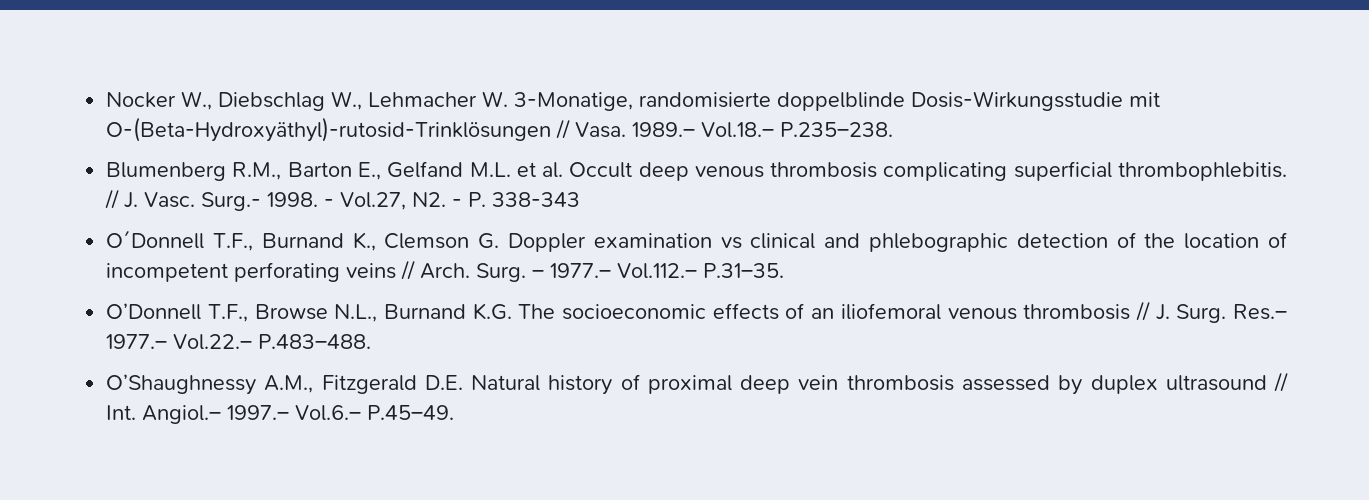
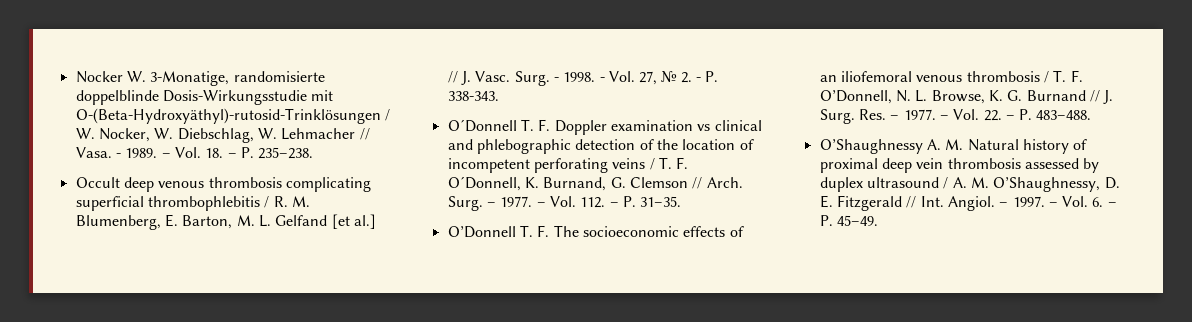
[181,91,478,111] W., Diebschlag W., Lehmacher -> (123, 77) none
[556,119,894,139] [106,161,564,181] // Vasa. 1989.– Vol.18.– P.235–238. // Blumenberg R.M., Barton E., Gelfand M.L. et al. -> [384,109,390,121] [75,128,370,143] [75,147,314,159] / W. Nocker, W. Diebschlag, W. Lehmacher // Vasa. - 1989. – Vol. 18. – P. 235–238. //
[1117,162,1287,181] [105,189,581,211] [106,230,500,251] thrombophlebitis. // J. Vasc. Surg.- 1998. - Vol.27, N2. - P. 338-343 // O´Donnell T.F., Burnand K., Clemson G. -> [147,196,310,211] [75,214,376,230] [447,71,719,86] [447,91,499,101] [447,119,551,132] thrombophlebitis / R. M. Blumenberg, E. Barton, M. L. Gelfand [et al.] // J. Vasc. Surg. - 1998. - Vol. 27, № 2. - P. 338-343. // O´Donnell T. F.
[401,260,785,282] [106,303,512,322] // Arch. Surg. – 1977.– Vol.112.– P.31–35. // O’Donnell T.F., Browse N.L., Burnand K.G. -> [649,157,689,170] [447,176,743,191] [447,196,682,211] [447,225,550,238] / T. F. O´Donnell, K. Burnand, G. Clemson // Arch. Surg. – 1977. – Vol. 112. – P. 31–35. // O’Donnell T. F.
[1135,301,1288,323] [106,334,372,350] [106,374,463,395] // J. Surg. Res.– 1977.– Vol.22.– P.483–488. // O’Shaughnessy A.M., Fitzgerald D.E. -> [1043,70,1083,83] [819,90,1114,104] [819,109,1092,124] [819,139,964,154] / T. F. O’Donnell, N. L. Browse, K. G. Burnand // J. Surg. Res. – 1977. – Vol. 22. – P. 483–488. // O’Shaughnessy A. M.
[1274,372,1288,392] [106,405,455,424] // Int. Angiol.– 1997.– Vol.6.– P.45–49. -> [943,177,1120,192] [819,195,1117,211] [819,215,878,226] / A. M. O’Shaughnessy, D. E. Fitzgerald // Int. Angiol. – 1997. – Vol. 6. – P. 45–49.

